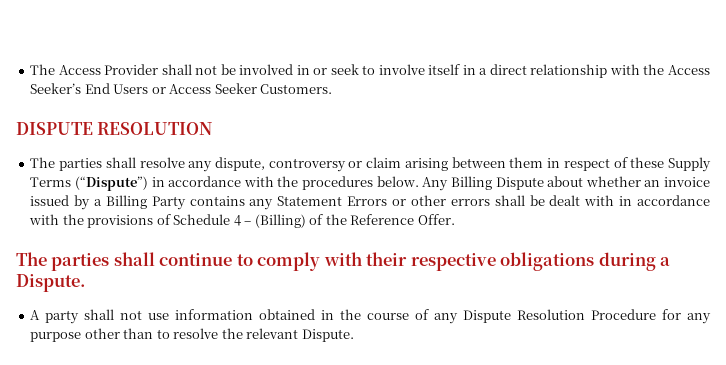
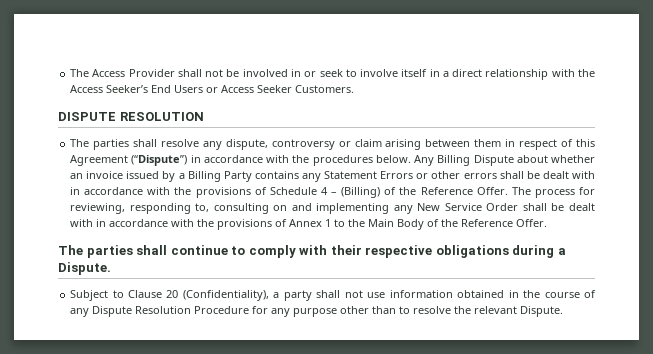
[630,157,712,172] [30,177,72,187] these Supply Terms -> [576,139,596,147] [70,155,129,166] this Agreement
(455, 219) none -> [511,187,595,198] [70,203,595,214] [70,219,548,230] The process for reviewing, responding to, consulting on and implementing any New Service Order shall be dealt with in accordance with the provisions of Annex 1 to the Main Body of the Reference Offer.
[30,310,41,320] A -> [70,290,280,301] Subject to Clause 20 (Confidentiality), a

